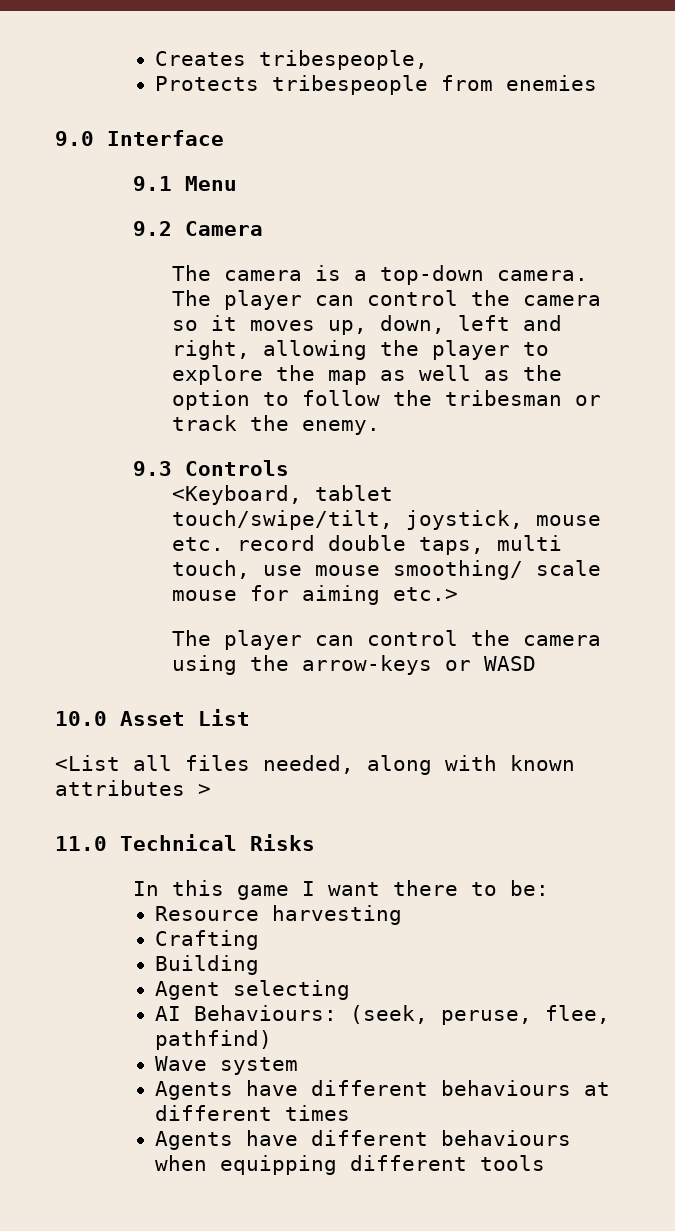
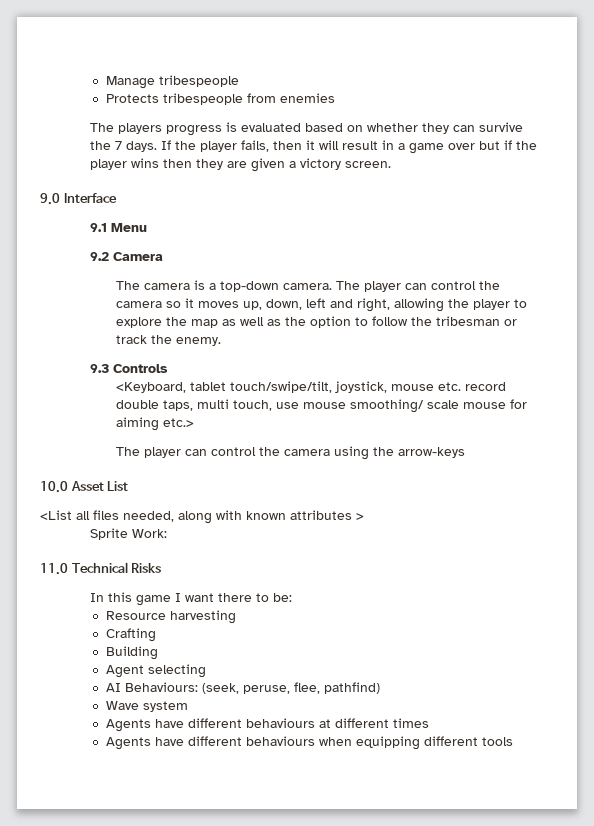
[155,50,429,70] Creates tribespeople, -> [105,75,239,89] Manage tribespeople
(598, 83) none -> [90,122,524,136] [90,140,538,154] [90,158,392,172] // The players progress is evaluated based on whether they can survive the 7 days. If the player fails, then it will result in a game over but if the player wins then they are given a victory screen.
[444,656,536,671] or WASD -> (465, 452) none
(211, 790) none -> [90,528,168,540] // Sprite Work:

